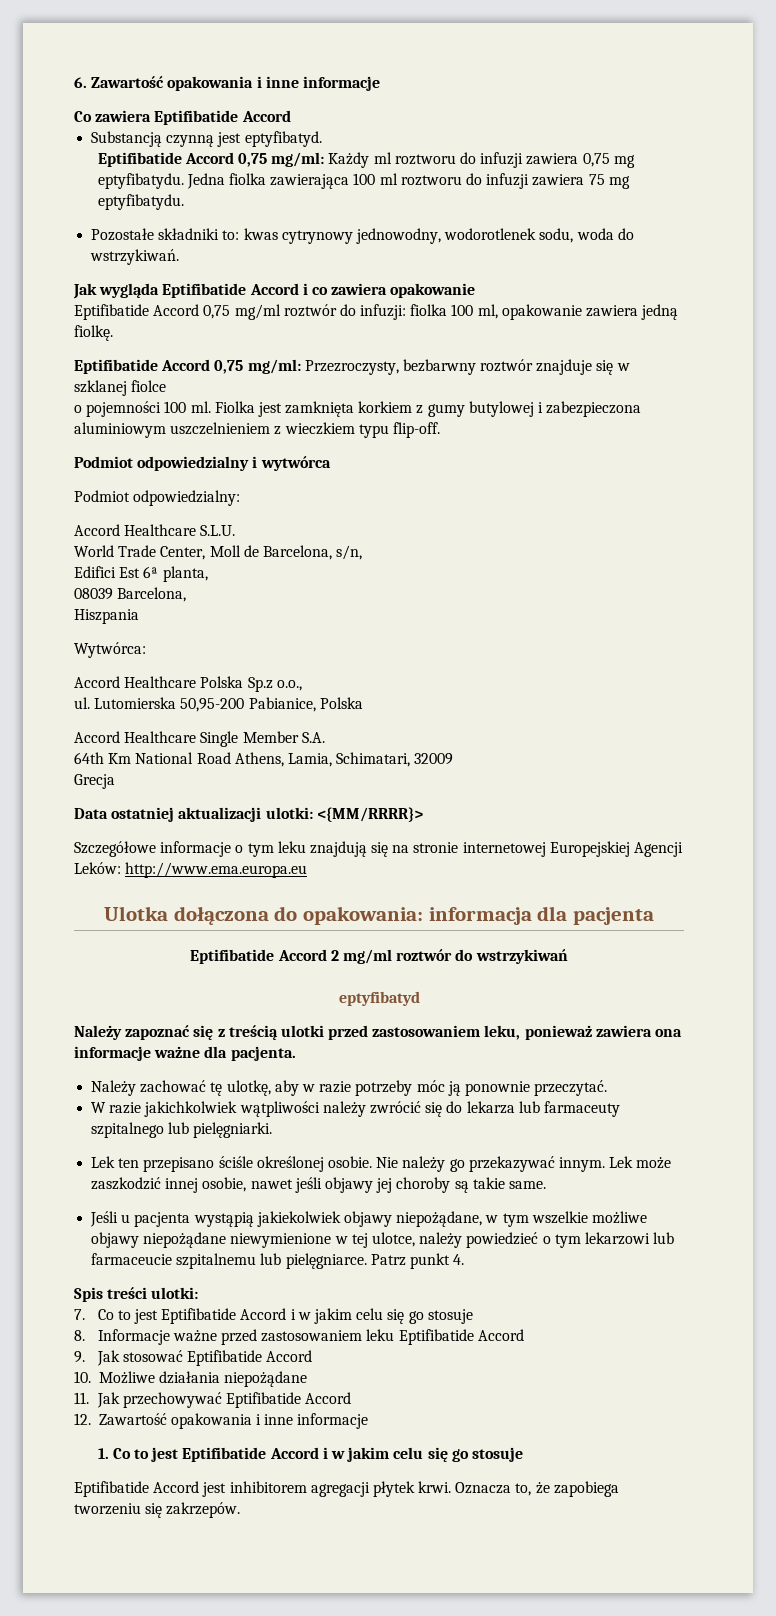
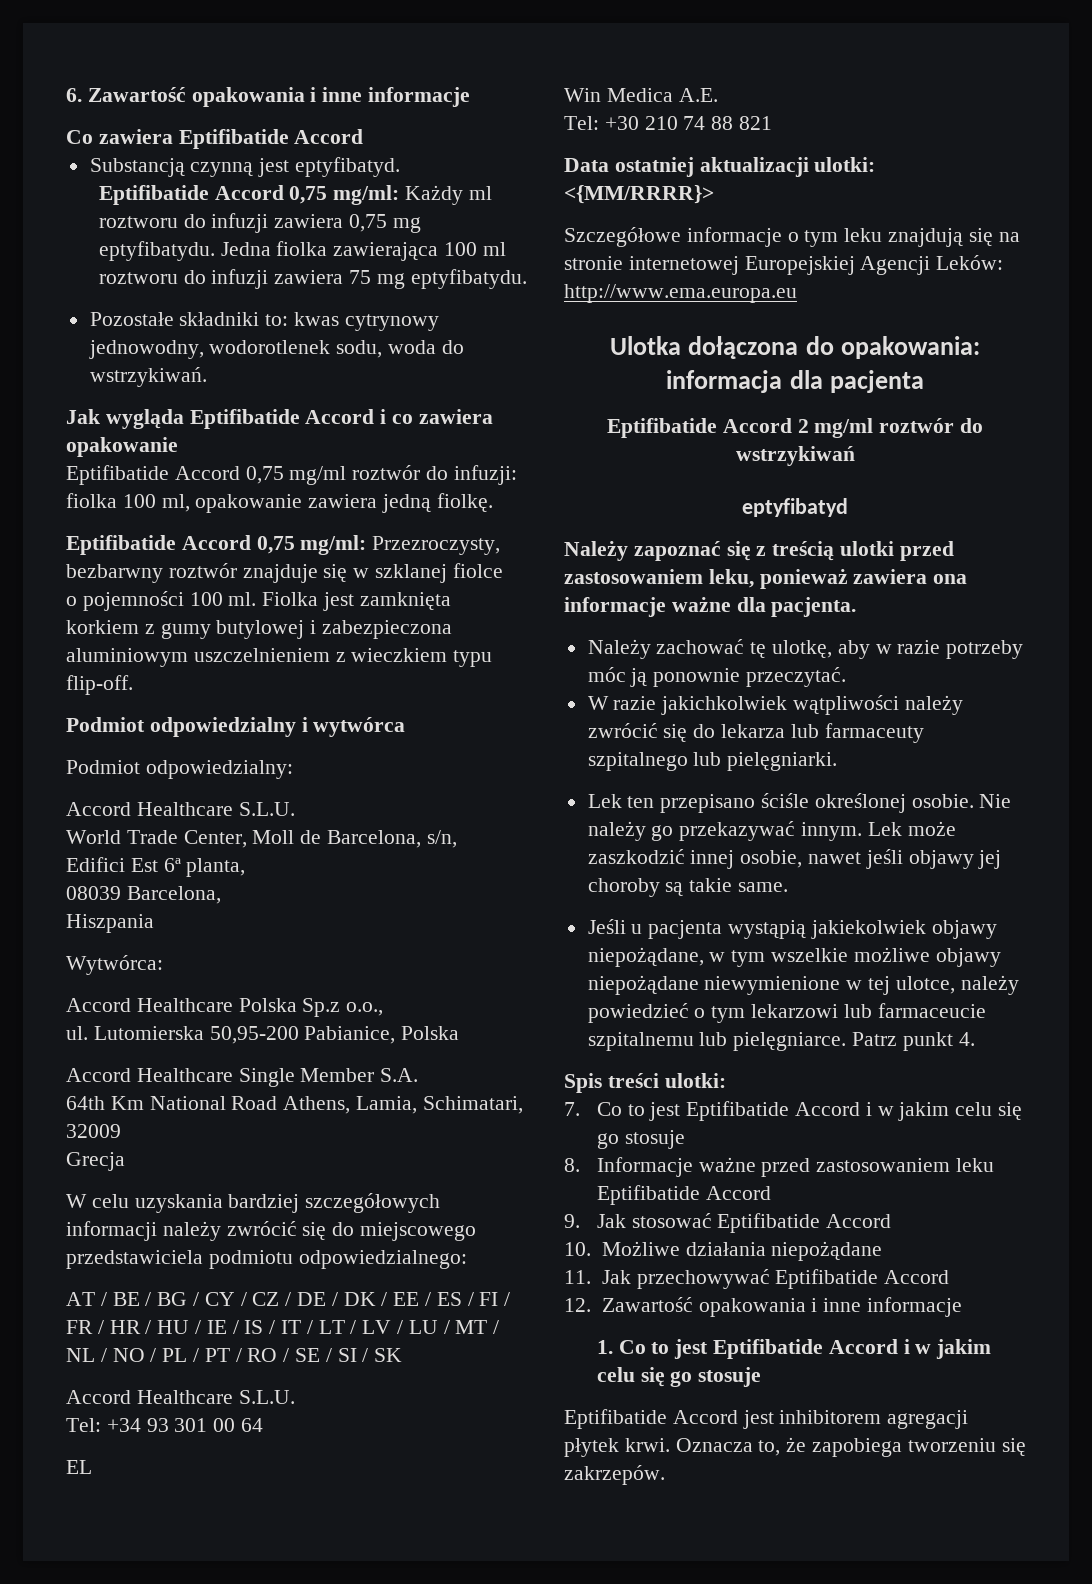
(115, 781) none -> [66,1193,441,1213] [66,1221,477,1241] [66,1250,467,1269] [66,1292,511,1306] [66,1320,500,1334] [66,1348,403,1362] [66,1390,295,1404] [66,1418,264,1432] [66,1460,92,1474] [564,88,718,102] [564,116,773,130] // W celu uzyskania bardziej szczegółowych informacji należy zwrócić się do miejscowego przedstawiciela podmiotu odpowiedzialnego: // AT / BE / BG / CY / CZ / DE / DK / EE / ES / FI / FR / HR / HU / IE / IS / IT / LT / LV / LU / MT / NL / NO / PL / PT / RO / SE / SI / SK // Accord Healthcare S.L.U. // Tel: +34 93 301 00 64 // EL // Win Medica Α.Ε. // Τel: +30 210 74 88 821

